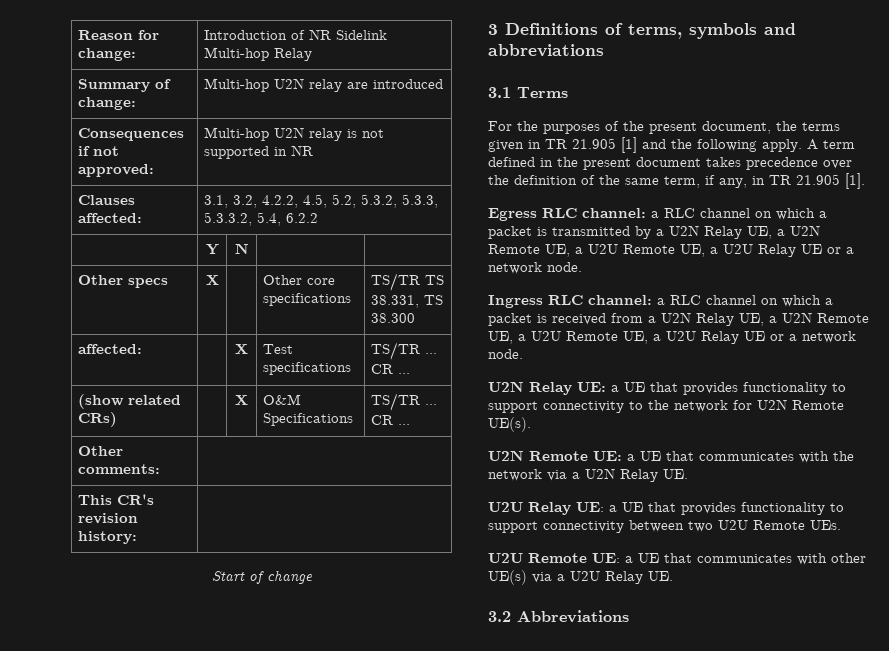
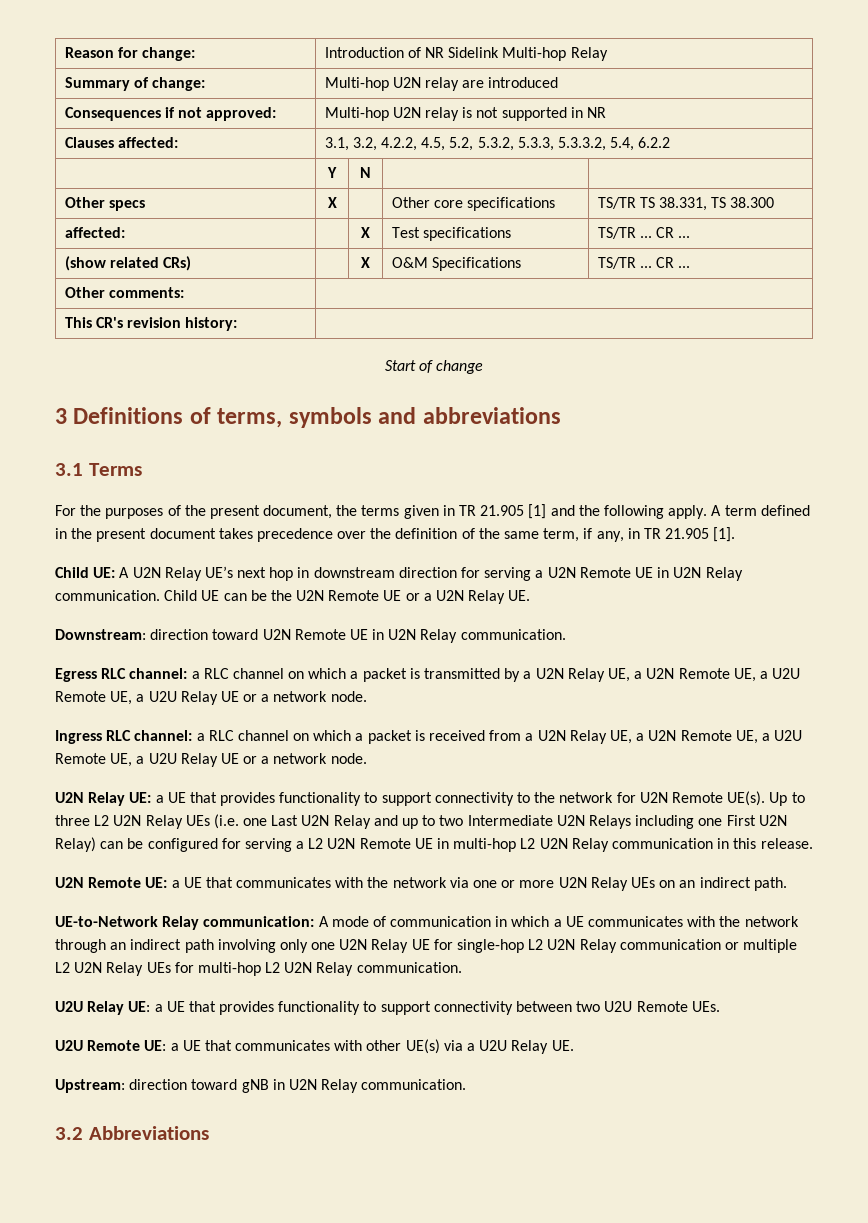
(865, 181) none -> [55,566,743,581] [55,590,531,604] [55,629,566,643] // Child UE: A U2N Relay UE’s next hop in downstream direction for serving a U2N Remote UE in U2N Relay communication. Child UE can be the U2N Remote UE or a U2N Relay UE. // Downstream: direction toward U2N Remote UE in U2N Relay communication.
(531, 424) none -> [769,792,805,806] [55,814,787,829] [55,837,813,852] Up to three L2 U2N Relay UEs (i.e. one Last U2N Relay and up to two Intermediate U2N Relays including one First U2N Relay) can be configured for serving a L2 U2N Remote UE in multi-hop L2 U2N Relay communication in this release.
[572,468,688,482] a U2N Relay UE. -> [473,877,787,891] [55,916,799,930] [55,939,798,953] [55,962,462,976] one or more U2N Relay UEs on an indirect path. // UE-to-Network Relay communication: A mode of communication in which a UE communicates with the network through an indirect path involving only one U2N Relay UE for single-hop L2 U2N Relay communication or multiple L2 U2N Relay UEs for multi-hop L2 U2N Relay communication.
(673, 576) none -> [55,1079,467,1093] // Upstream: direction toward gNB in U2N Relay communication.

